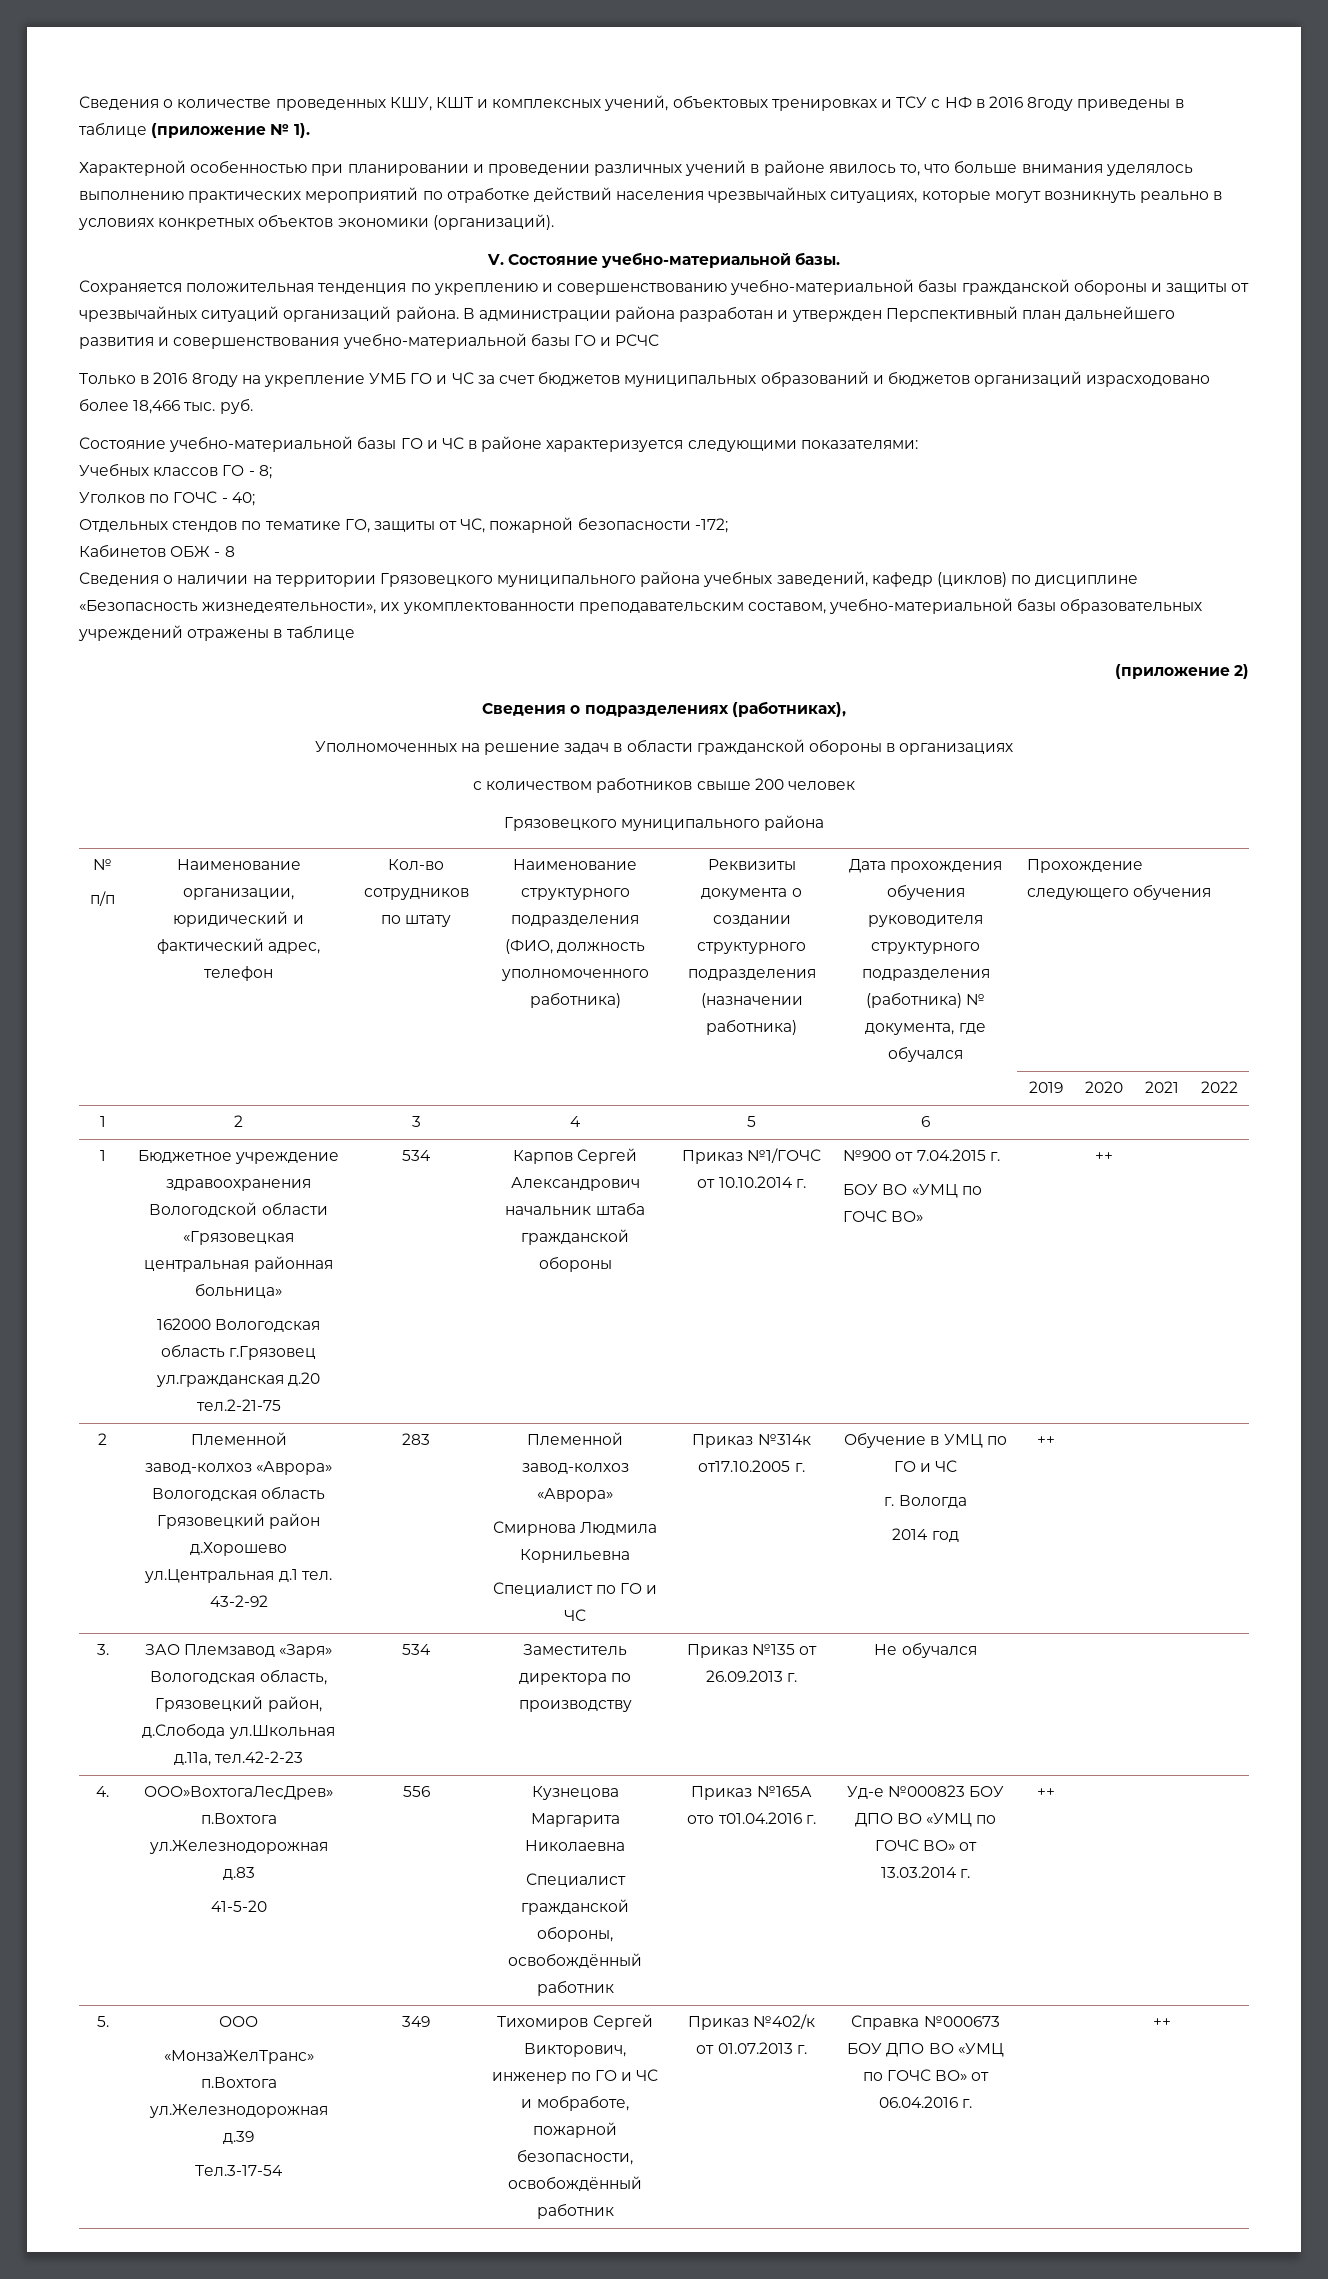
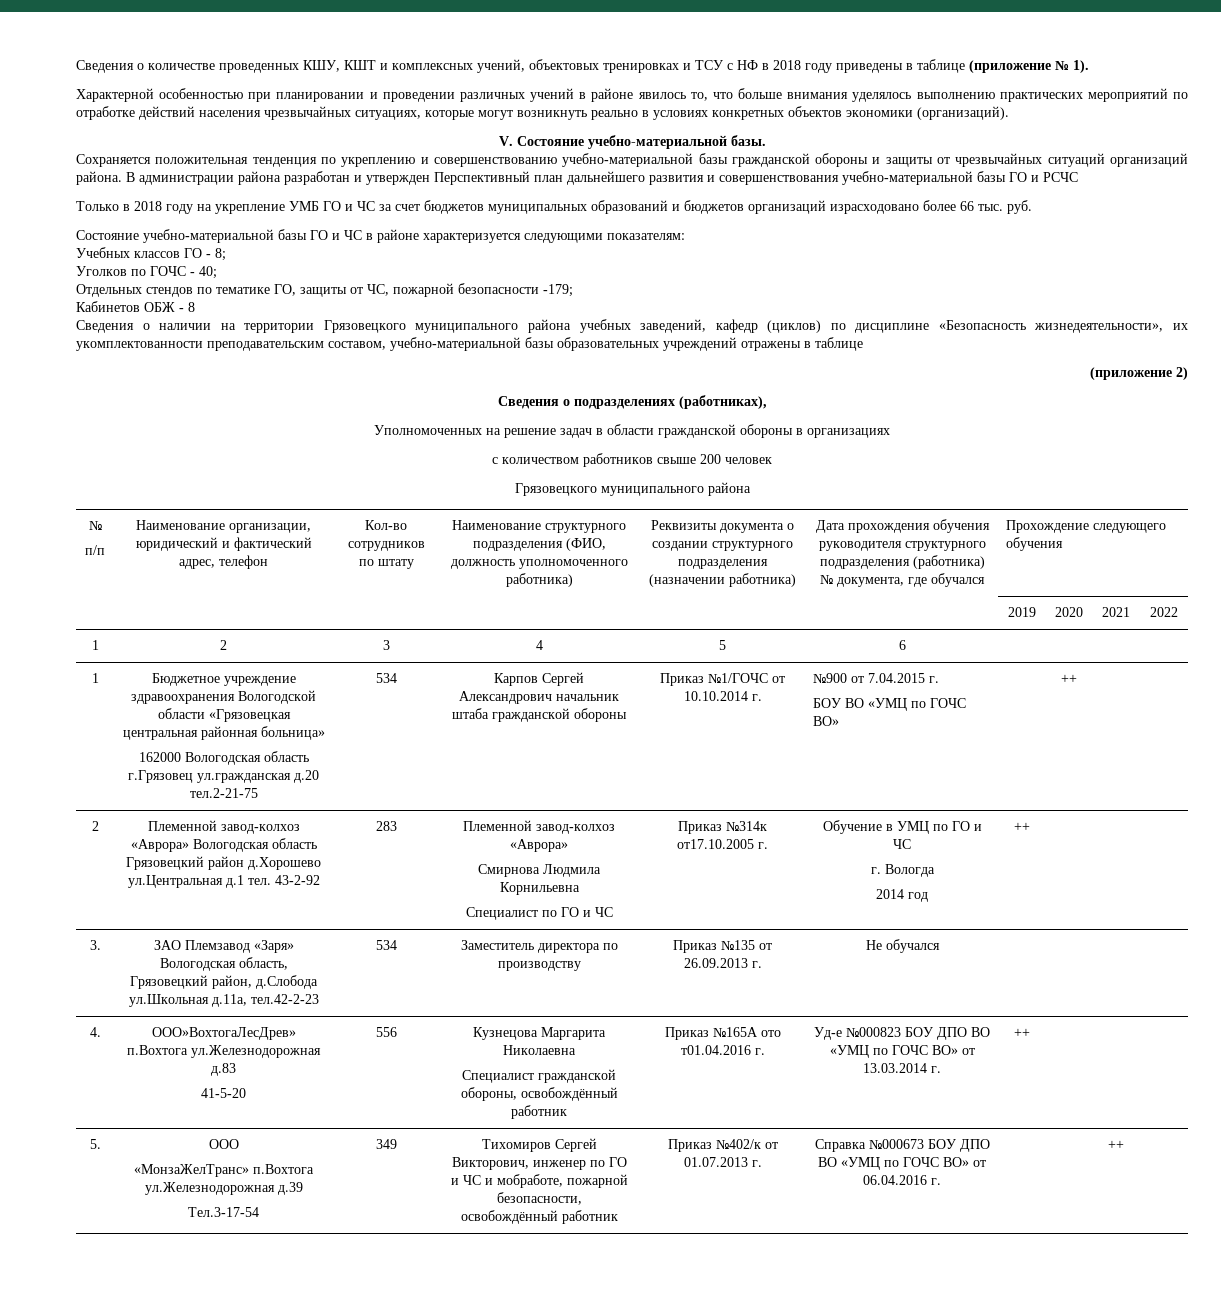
[988,96,1074,111] 2016 8году -> [773,60,832,73] 2018 году
[153,372,238,387] 2016 8году -> [134,201,193,214] 2018 году
[133,400,181,414] 18,466 -> [960,201,974,211] 66
[800,440,918,449] показателями: -> [607,233,685,240] показателям:
[694,518,728,533] -172; -> [543,284,573,297] -179;

